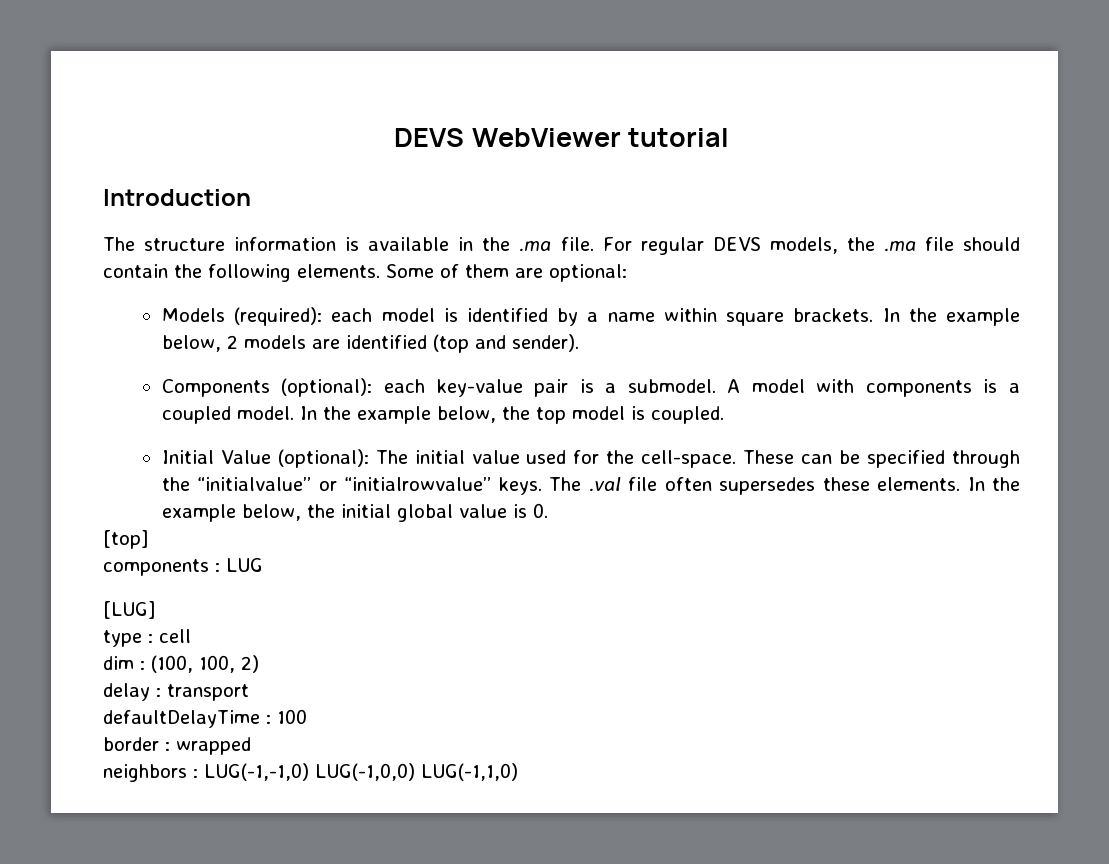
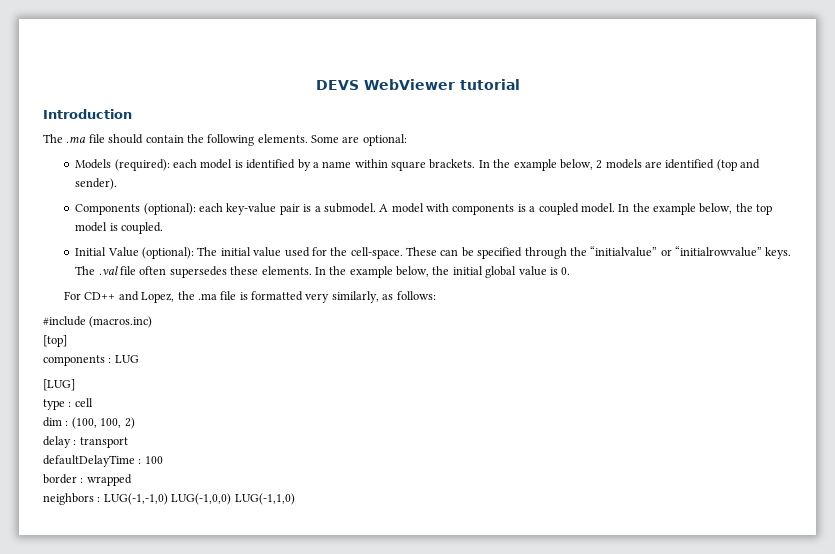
[144,237,875,255] structure information is available in the .ma file. For regular DEVS models, the -> (63, 138) none
[440,264,509,278] of them -> (339, 139) none
(548, 510) none -> [64,291,436,303] [43,316,153,328] // For CD++ and Lopez, the .ma file is formatted very similarly, as follows: // #include (macros.inc)

